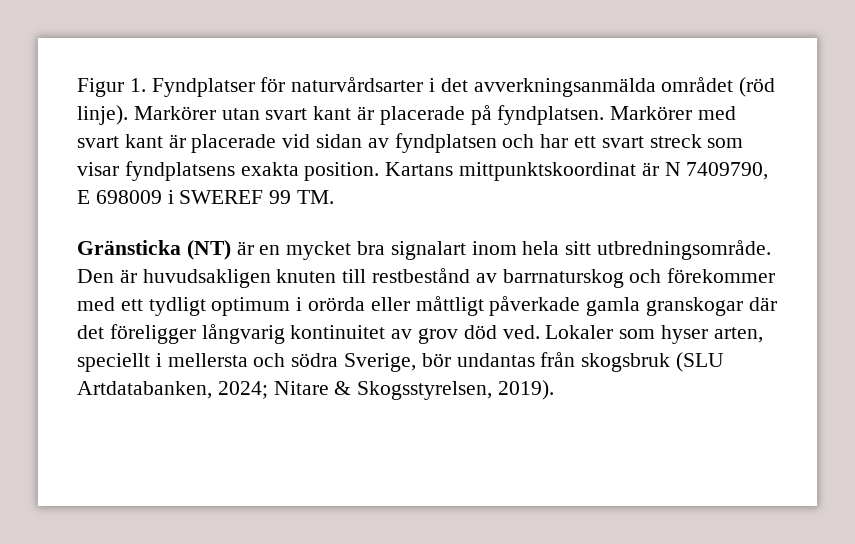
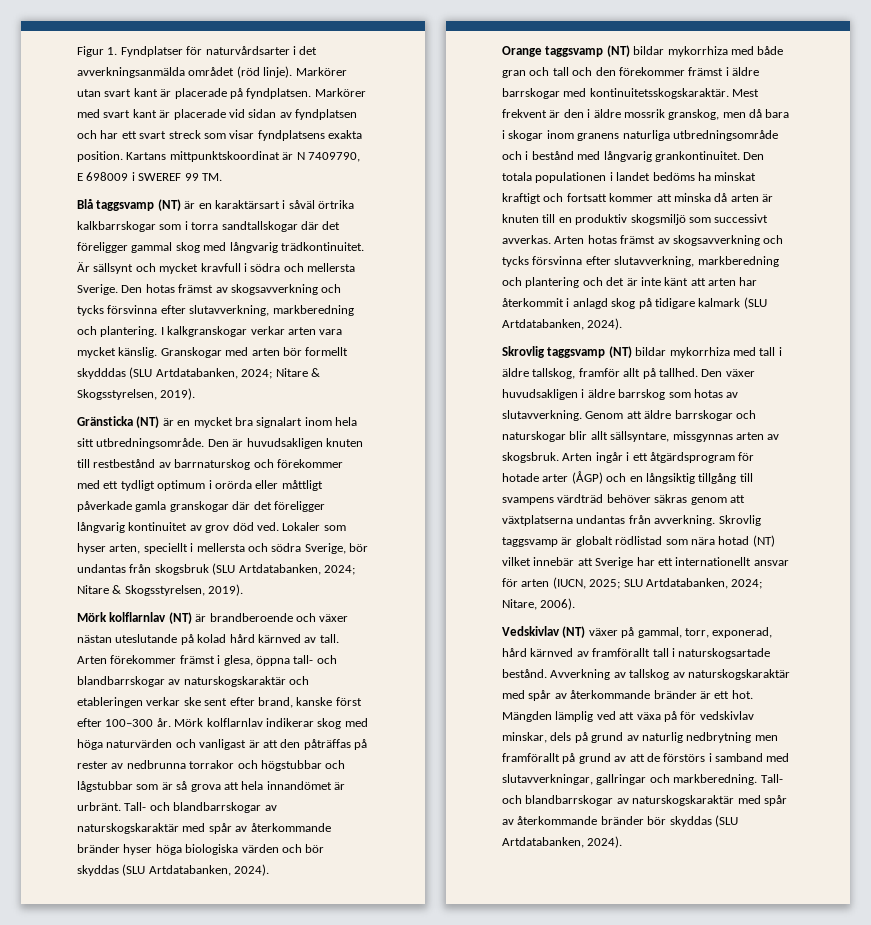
(335, 197) none -> [77,199,354,211] [77,221,341,232] [77,242,364,253] [77,262,355,274] [77,284,342,295] [77,305,354,316] [77,326,343,337] [77,347,349,358] [77,367,320,379] [77,388,196,400] // Blå taggsvamp (NT) är en karaktärsart i såväl örtrika kalkbarrskogar som i torra sandtallskogar där det föreligger gammal skog med långvarig trädkontinuitet. Är sällsynt och mycket kravfull i södra och mellersta Sverige. Den hotas främst av skogsavverkning och tycks försvinna efter slutavverkning, markberedning och plantering. I kalkgranskogar verkar arten vara mycket känslig. Granskogar med arten bör formellt skydddas (SLU Artdatabanken, 2024; Nitare & Skogsstyrelsen, 2019).
(555, 390) none -> [77,612,349,624] [77,634,339,645] [77,655,337,666] [77,676,310,687] [77,697,362,708] [77,718,368,729] [77,739,367,750] [77,760,346,771] [77,781,345,792] [77,802,277,813] [77,823,331,834] [77,844,325,855] [77,864,270,876] [502,45,784,57] [502,67,759,78] [502,88,760,99] [502,109,790,120] [502,130,778,141] [502,151,765,162] [502,172,757,183] [502,193,773,204] [502,214,769,225] [502,235,784,246] [502,256,779,267] [502,277,758,288] [502,297,767,309] [502,318,623,330] [502,346,782,358] [502,368,755,379] [502,389,739,400] [502,410,756,421] [502,431,780,442] [502,452,755,463] [502,471,753,484] [502,494,745,505] [502,515,761,526] [502,535,775,547] [502,557,789,568] [502,577,763,589] [502,598,576,610] [502,626,773,638] [502,648,771,659] [502,669,790,680] [502,690,753,701] [502,711,754,722] [502,732,778,743] [502,753,790,764] [502,774,783,785] [502,795,787,806] [502,815,738,827] [502,836,623,848] // Mörk kolflarnlav (NT) är brandberoende och växer nästan uteslutande på kolad hård kärnved av tall. Arten förekommer främst i glesa, öppna tall- och blandbarrskogar av naturskogskaraktär och etableringen verkar ske sent efter brand, kanske först efter 100–300 år. Mörk kolflarnlav indikerar skog med höga naturvärden och vanligast är att den påträffas på rester av nedbrunna torrakor och högstubbar och lågstubbar som är så grova att hela innandömet är urbränt. Tall- och blandbarrskogar av naturskogskaraktär med spår av återkommande bränder hyser höga biologiska värden och bör skyddas (SLU Artdatabanken, 2024). // Orange taggsvamp (NT) bildar mykorrhiza med både gran och tall och den förekommer främst i äldre barrskogar med kontinuitetsskogskaraktär. Mest frekvent är den i äldre mossrik granskog, men då bara i skogar inom granens naturliga utbredningsområde och i bestånd med långvarig grankontinuitet. Den totala populationen i landet bedöms ha minskat kraftigt och fortsatt kommer att minska då arten är knuten till en produktiv skogsmiljö som successivt avverkas. Arten hotas främst av skogsavverkning och tycks försvinna efter slutavverkning, markberedning och plantering och det är inte känt att arten har återkommit i anlagd skog på tidigare kalmark (SLU Artdatabanken, 2024). // Skrovlig taggsvamp (NT) bildar mykorrhiza med tall i äldre tallskog, framför allt på tallhed. Den växer huvudsakligen i äldre barrskog som hotas av slutavverkning. Genom att äldre barrskogar och naturskogar blir allt sällsyntare, missgynnas arten av skogsbruk. Arten ingår i ett åtgärdsprogram för hotade arter (ÅGP) och en långsiktig tillgång till svampens värdträd behöver säkras genom att växtplatserna undantas från avverkning. Skrovlig taggsvamp är globalt rödlistad som nära hotad (NT) vilket innebär att Sverige har ett internationellt ansvar för arten (IUCN, 2025; SLU Artdatabanken, 2024; Nitare, 2006). // Vedskivlav (NT) växer på gammal, torr, exponerad, hård kärnved av framförallt tall i naturskogsartade bestånd. Avverkning av tallskog av naturskogskaraktär med spår av återkommande bränder är ett hot. Mängden lämplig ved att växa på för vedskivlav minskar, dels på grund av naturlig nedbrytning men framförallt på grund av att de förstörs i samband med slutavverkningar, gallringar och markberedning. Tall- och blandbarrskogar av naturskogskaraktär med spår av återkommande bränder bör skyddas (SLU Artdatabanken, 2024).

